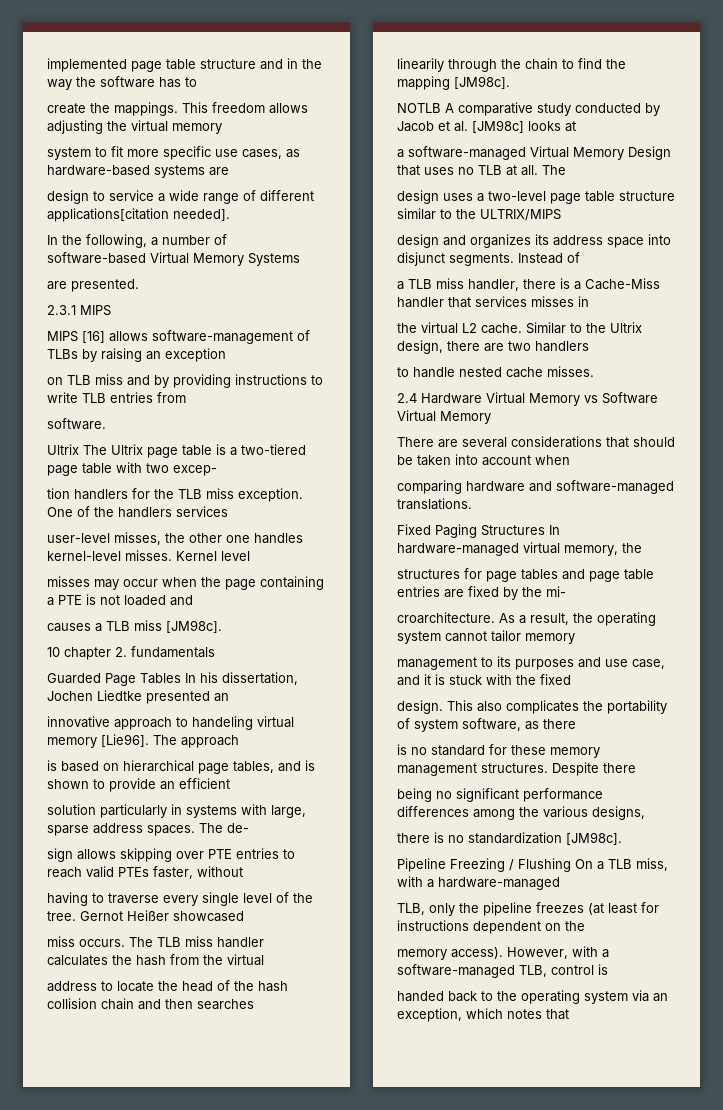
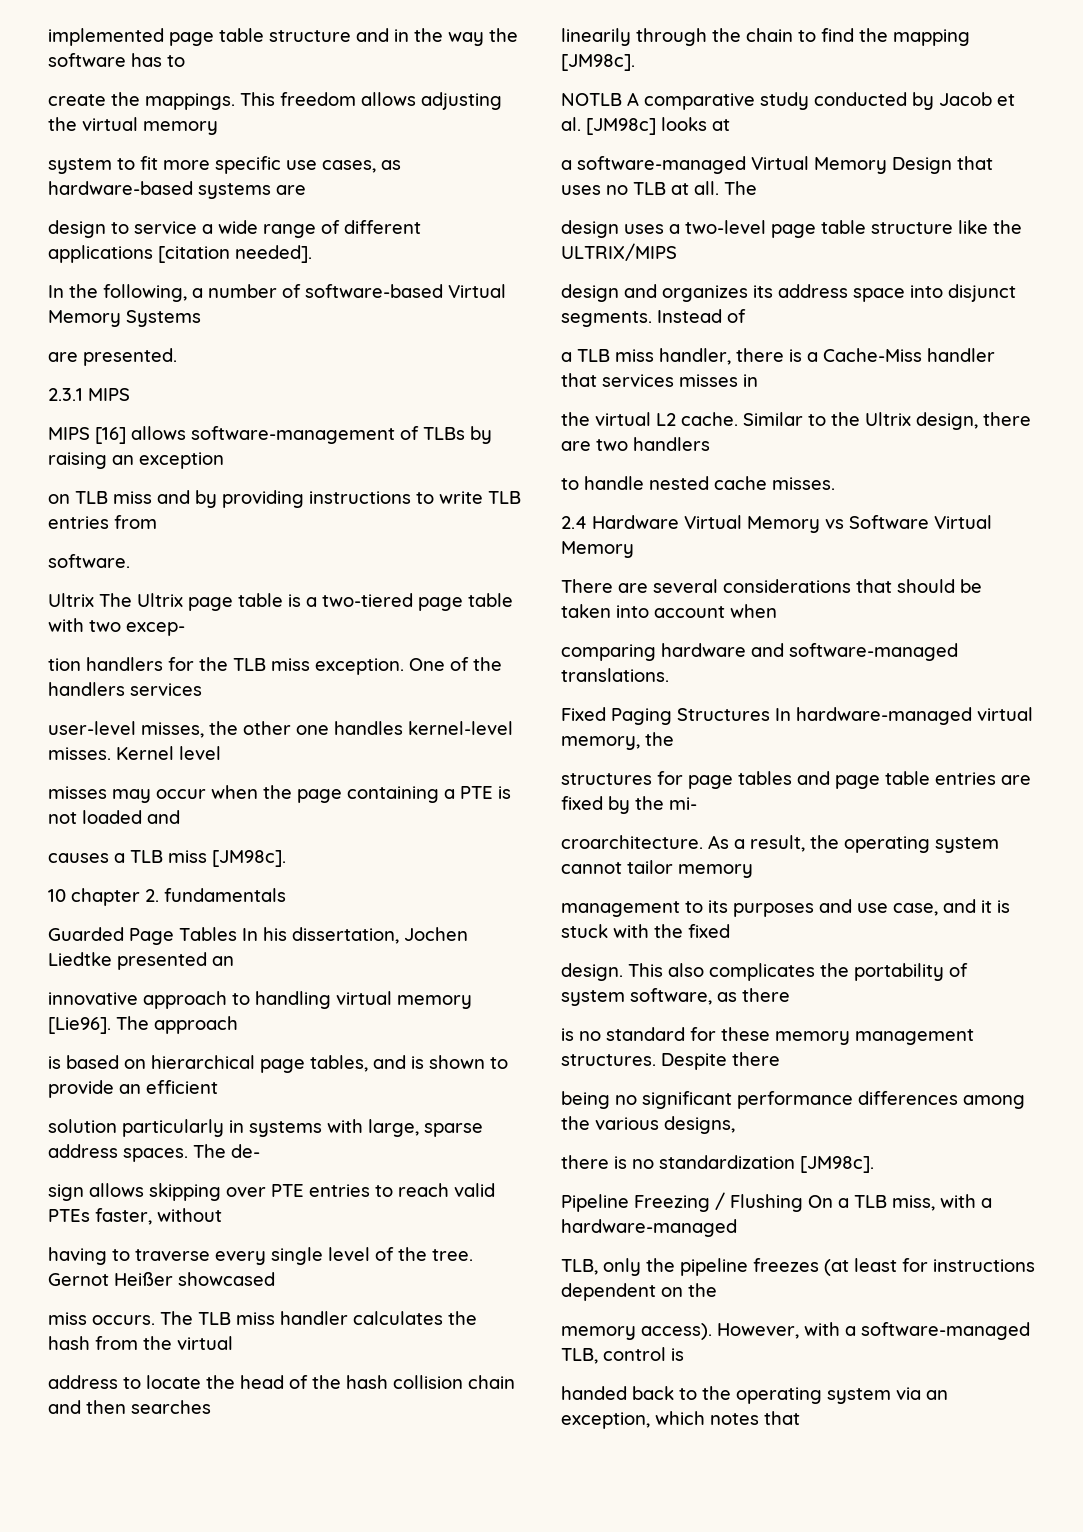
[47,208,169,222] applications[citation -> [48,245,230,263] applications [citation
[192,716,253,730] handeling -> [255,991,331,1009] handling
[397,208,452,220] similar to -> [958,220,988,234] like

